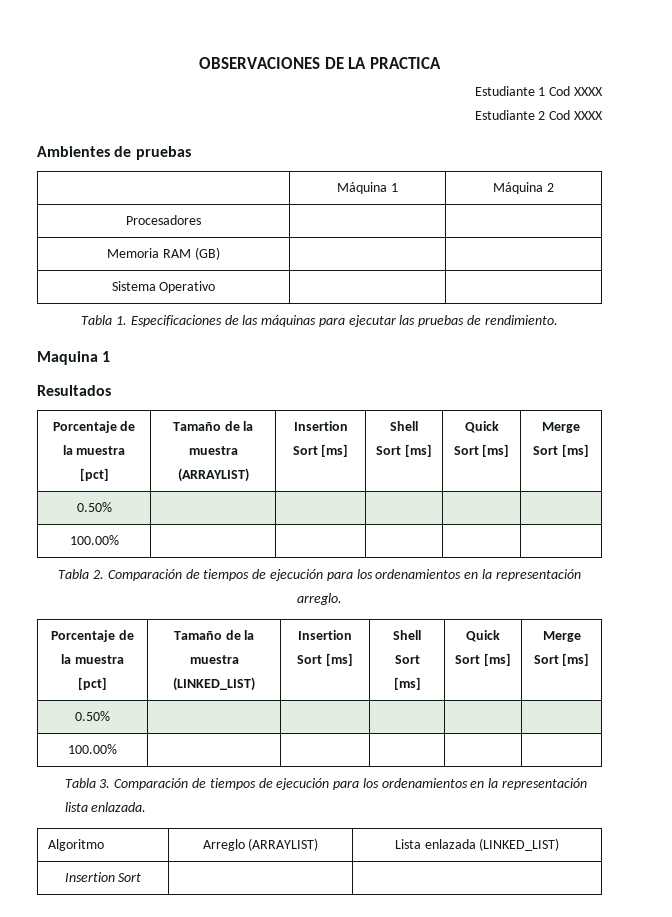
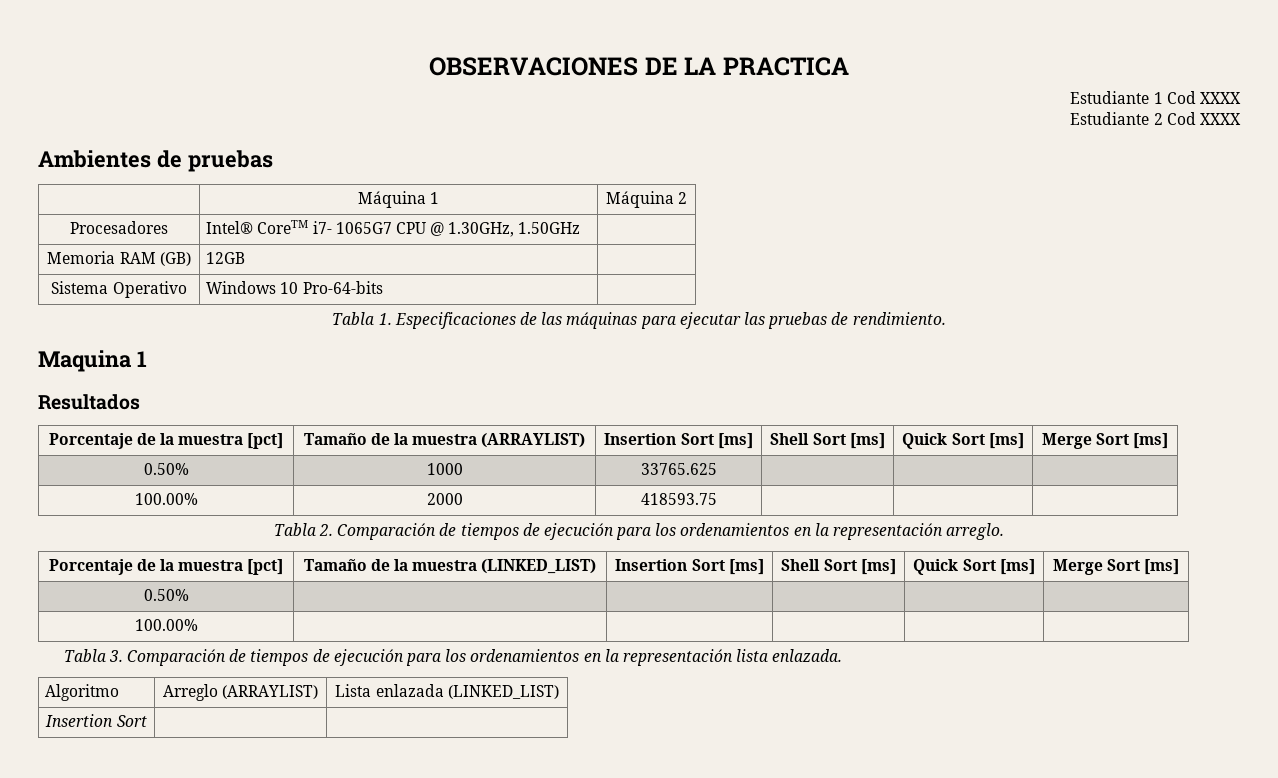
(201, 220) none -> [206,220,581,237] Intel® CoreTM i7- 1065G7 CPU @ 1.30GHz, 1.50GHz
(220, 253) none -> [206,252,246,264] 12GB
(216, 287) none -> [206,281,383,294] Windows 10 Pro-64-bits
[69,535,119,545] | | | | // 100.00% | | -> [426,463,463,475] [640,463,717,475] [134,493,198,505] [426,493,463,505] [640,493,717,505] 1000 | 33765.625 | | | // 100.00% | 2000 | 418593.75

